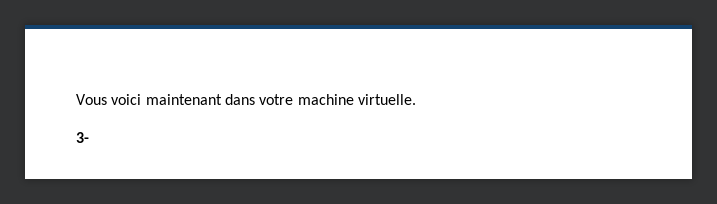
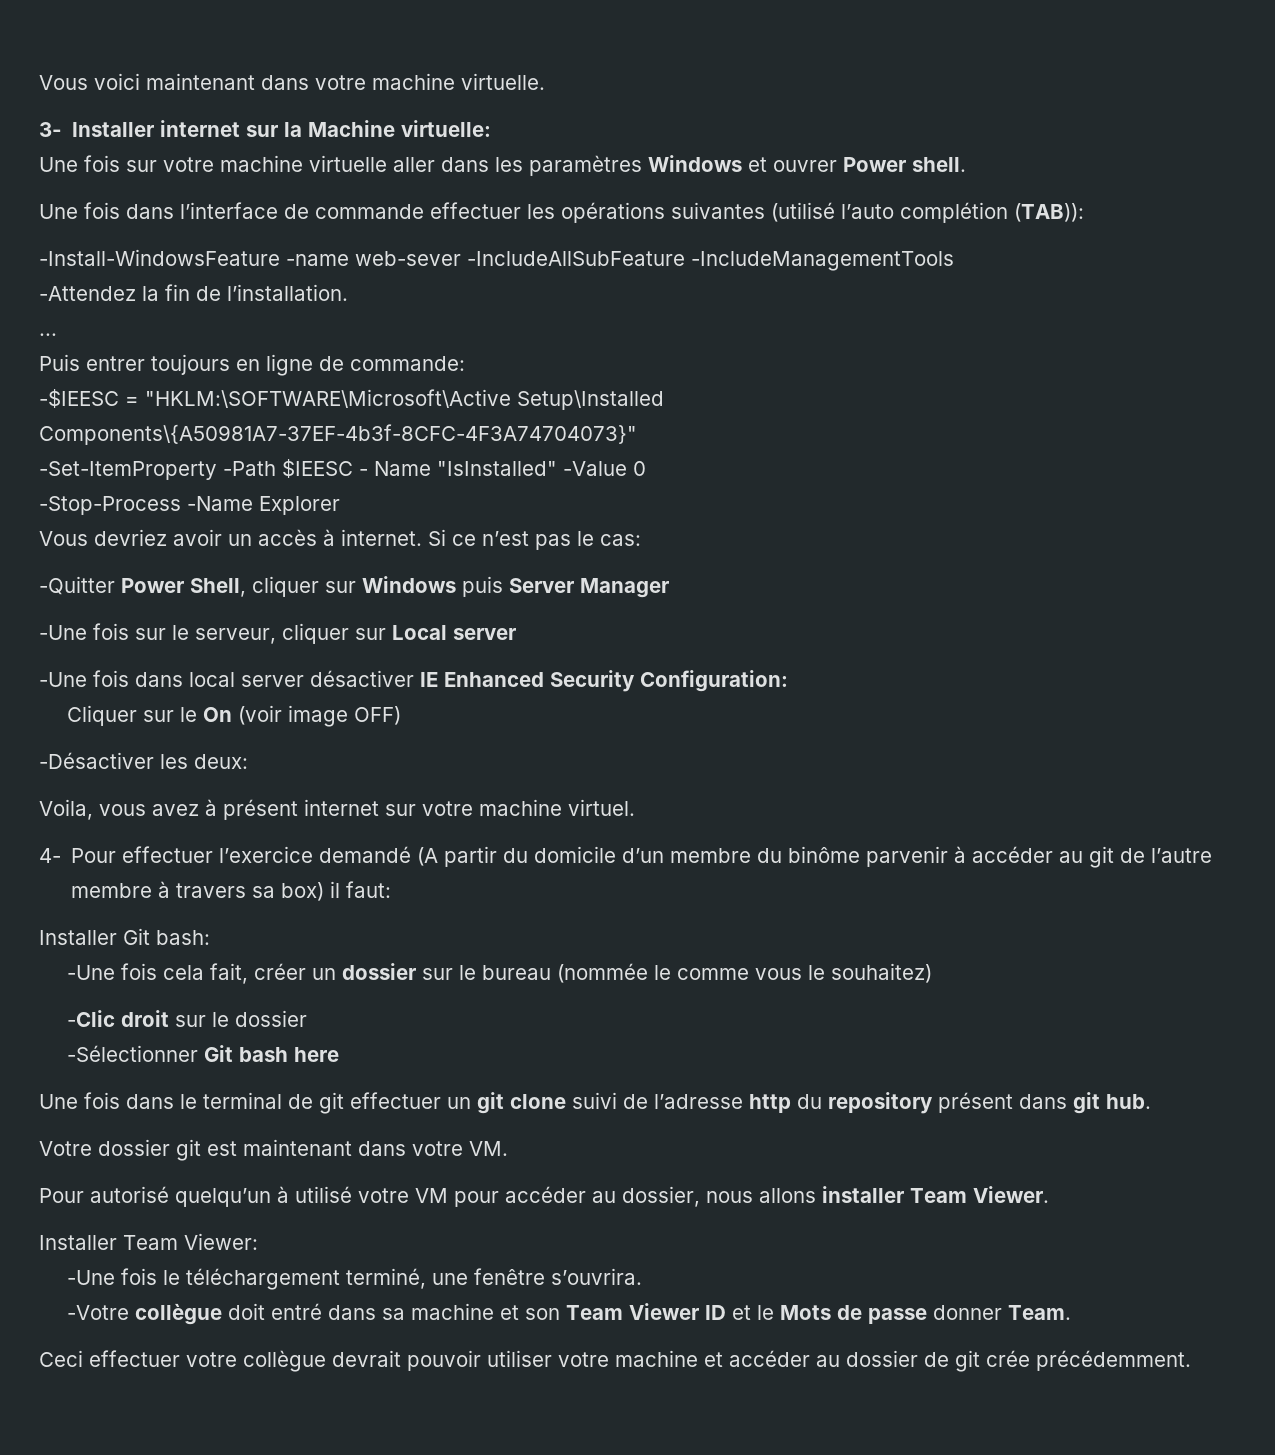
(89, 137) none -> [72,120,492,137] [39,155,966,176] [39,202,1084,223] [39,249,954,271] [39,284,348,301] [39,333,57,336] [39,354,465,376] [39,389,664,410] [39,424,637,445] [39,459,646,480] [39,496,340,515] [39,529,641,550] [39,576,669,598] [39,623,516,644] [39,670,788,692] [66,705,401,727] [39,752,248,769] [39,799,635,820] [39,846,1213,868] [71,881,392,901] [39,928,210,945] [66,963,932,984] [66,1010,307,1027] [66,1045,339,1062] [39,1092,1151,1114] [39,1139,508,1161] [39,1186,1049,1207] [39,1233,258,1250] [66,1268,642,1290] [66,1303,1071,1325] [39,1350,1191,1372] Installer internet sur la Machine virtuelle: // Une fois sur votre machine virtuelle aller dans les paramètres Windows et ouvrer Power shell. // Une fois dans l’interface de commande effectuer les opérations suivantes (utilisé l’auto complétion (TAB)): // -Install-WindowsFeature -name web-sever -IncludeAllSubFeature -IncludeManagementTools // -Attendez la fin de l’installation. // ... // Puis entrer toujours en ligne de commande: // -$IEESC = "HKLM:\SOFTWARE\Microsoft\Active Setup\Installed Components\{A50981A7-37EF-4b3f-8CFC-4F3A74704073}" // -Set-ItemProperty -Path $IEESC - Name "IsInstalled" -Value 0 // -Stop-Process -Name Explorer // Vous devriez avoir un accès à internet. Si ce n’est pas le cas: // -Quitter Power Shell, cliquer sur Windows puis Server Manager // -Une fois sur le serveur, cliquer sur Local server // -Une fois dans local server désactiver IE Enhanced Security Configuration: // Cliquer sur le On (voir image OFF) // -Désactiver les deux: // Voila, vous avez à présent internet sur votre machine virtuel. // 4- Pour effectuer l’exercice demandé (A partir du domicile d’un membre du binôme parvenir à accéder au git de l’autre membre à travers sa box) il faut: // Installer Git bash: // -Une fois cela fait, créer un dossier sur le bureau (nommée le comme vous le souhaitez) // -Clic droit sur le dossier // -Sélectionner Git bash here // Une fois dans le terminal de git effectuer un git clone suivi de l’adresse http du repository présent dans git hub. // Votre dossier git est maintenant dans votre VM. // Pour autorisé quelqu’un à utilisé votre VM pour accéder au dossier, nous allons installer Team Viewer. // Installer Team Viewer: // -Une fois le téléchargement terminé, une fenêtre s’ouvrira. // -Votre collègue doit entré dans sa machine et son Team Viewer ID et le Mots de passe donner Team. // Ceci effectuer votre collègue devrait pouvoir utiliser votre machine et accéder au dossier de git crée précédemment.

